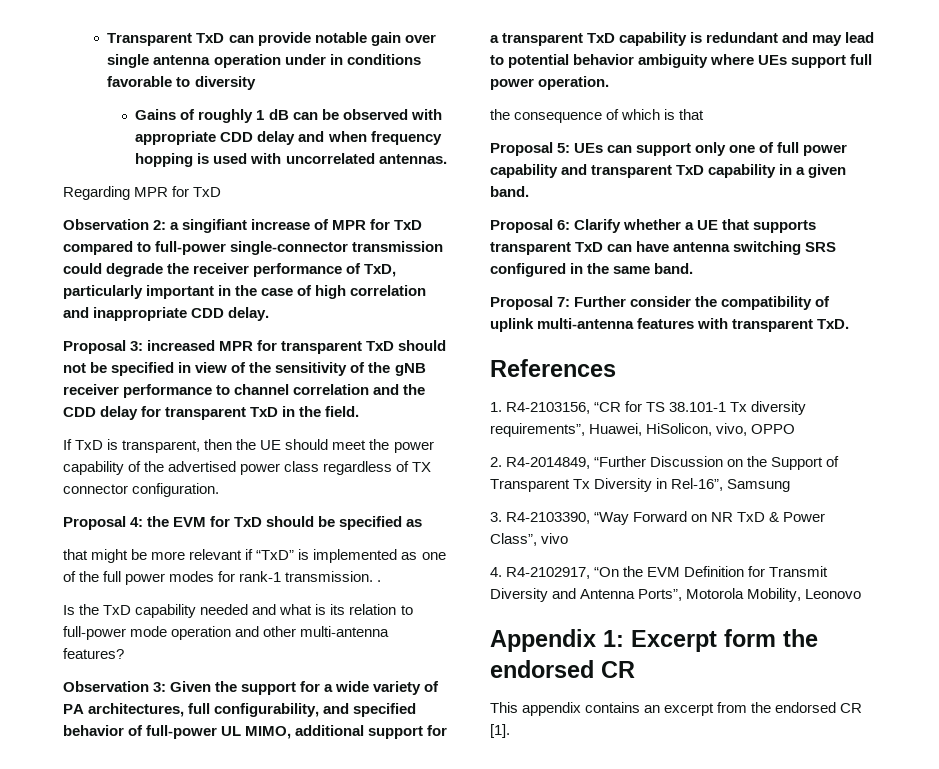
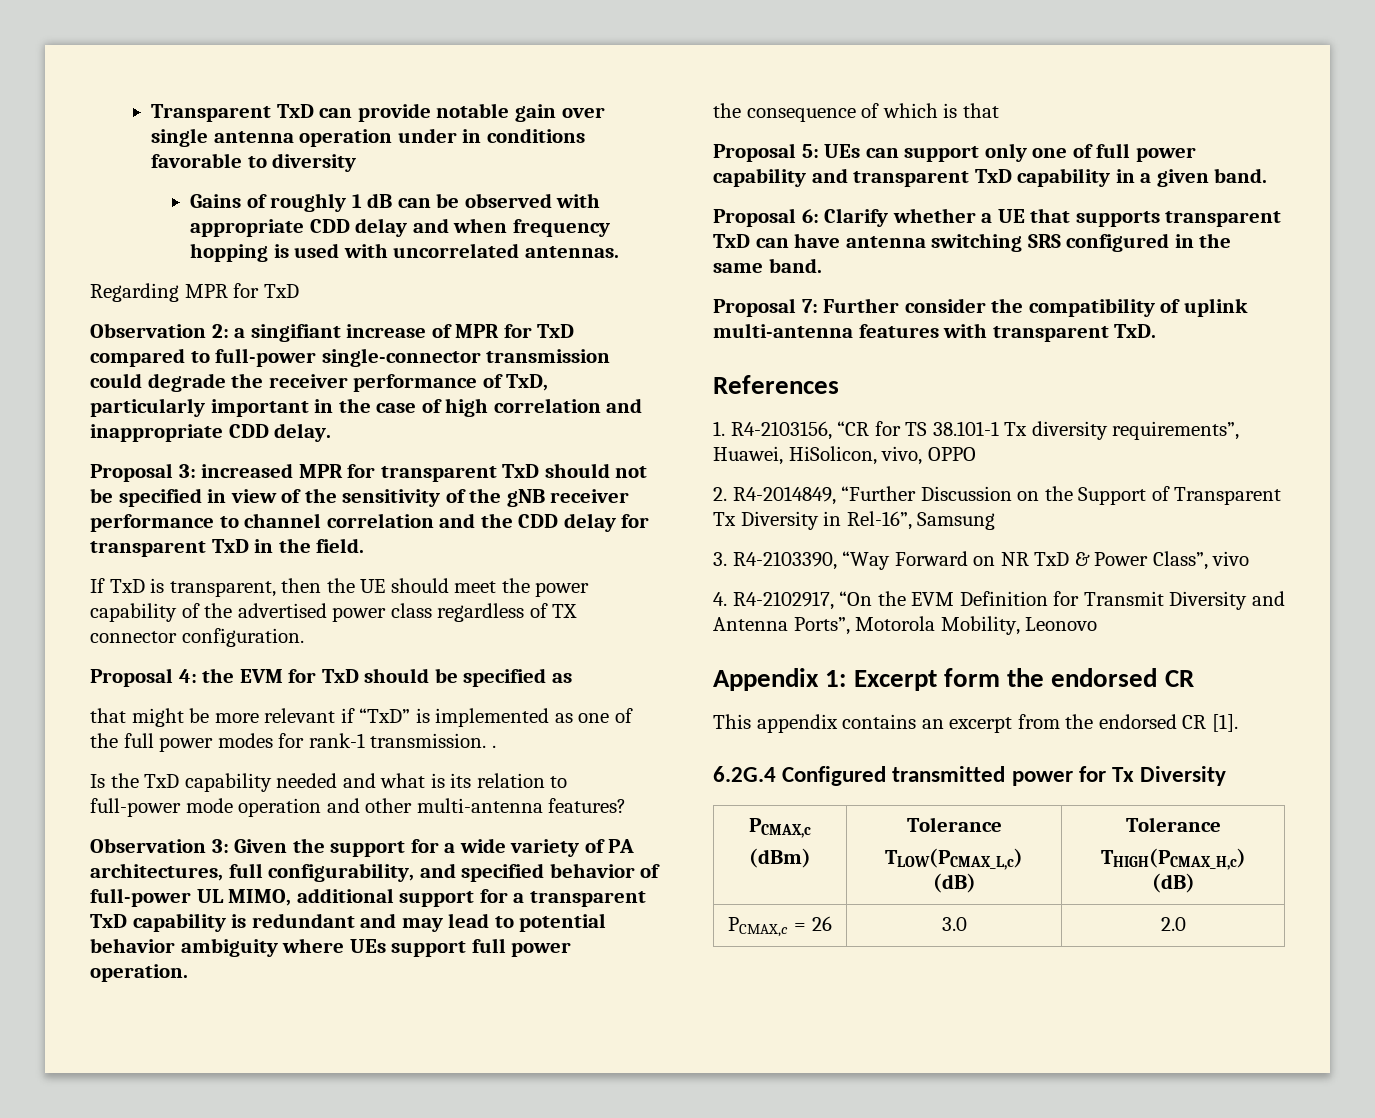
(510, 731) none -> [713,766,1227,786] [749,818,811,838] [749,848,811,868] [906,817,1002,832] [885,848,1023,870] [932,873,976,893] [1125,817,1221,832] [1100,848,1246,870] [1151,873,1195,893] [728,916,832,937] [941,917,967,931] [1160,917,1186,931] // 6.2G.4 Configured transmitted power for Tx Diversity // PCMAX,c // (dBm) | Tolerance // TLOW(PCMAX_L,c) (dB) | Tolerance // THIGH(PCMAX_H,c) (dB) // PCMAX,c = 26 | 3.0 | 2.0

